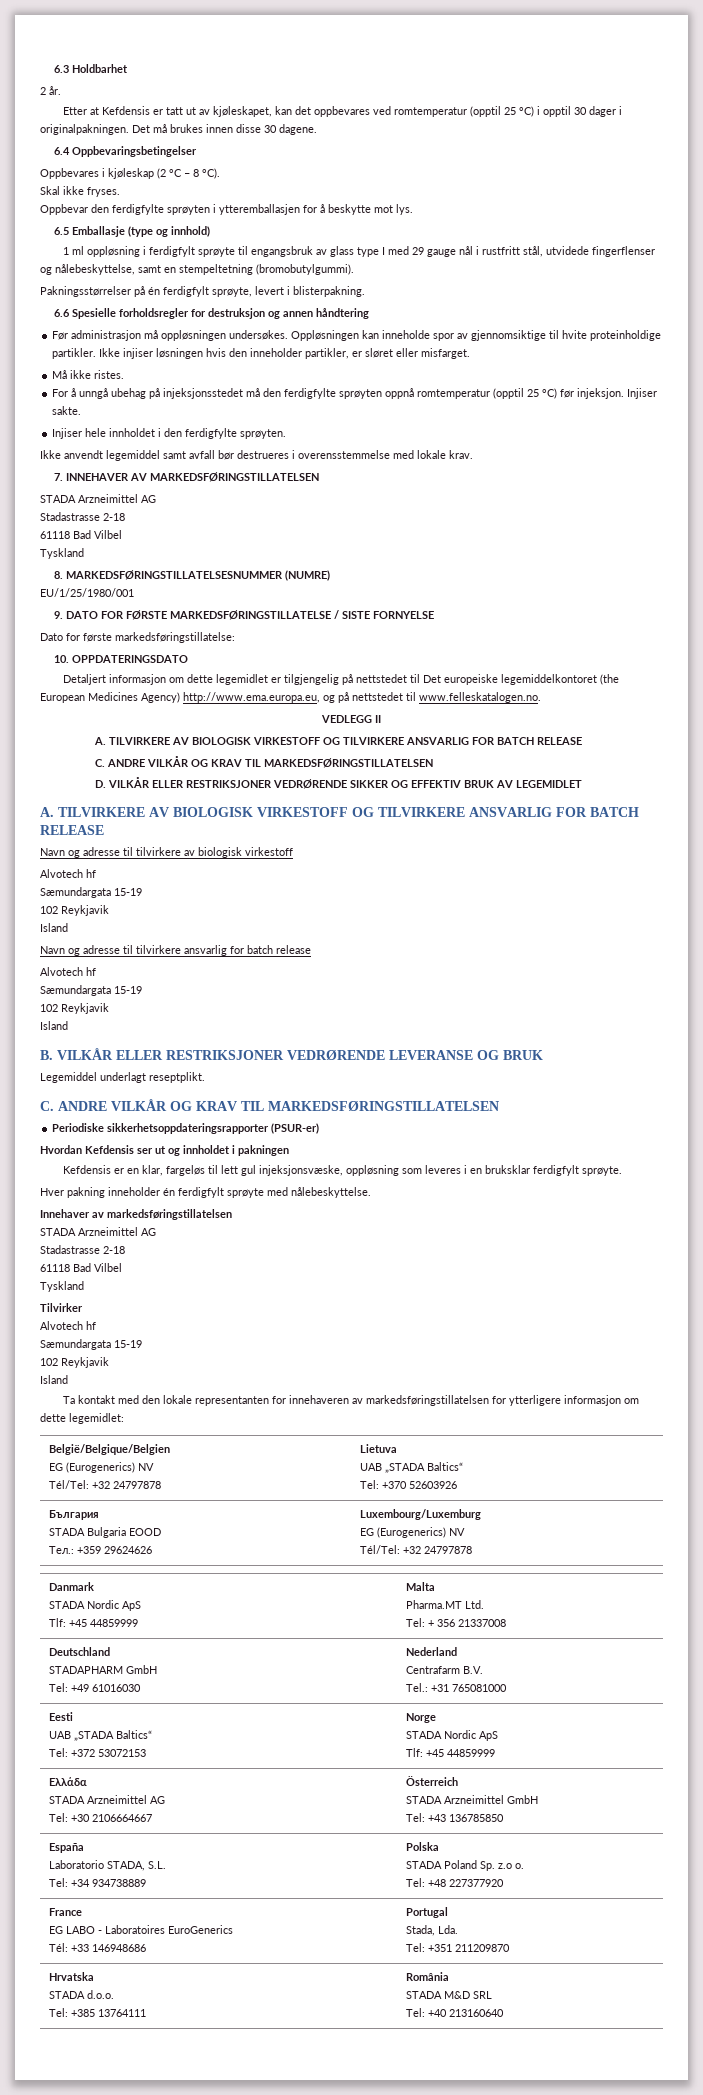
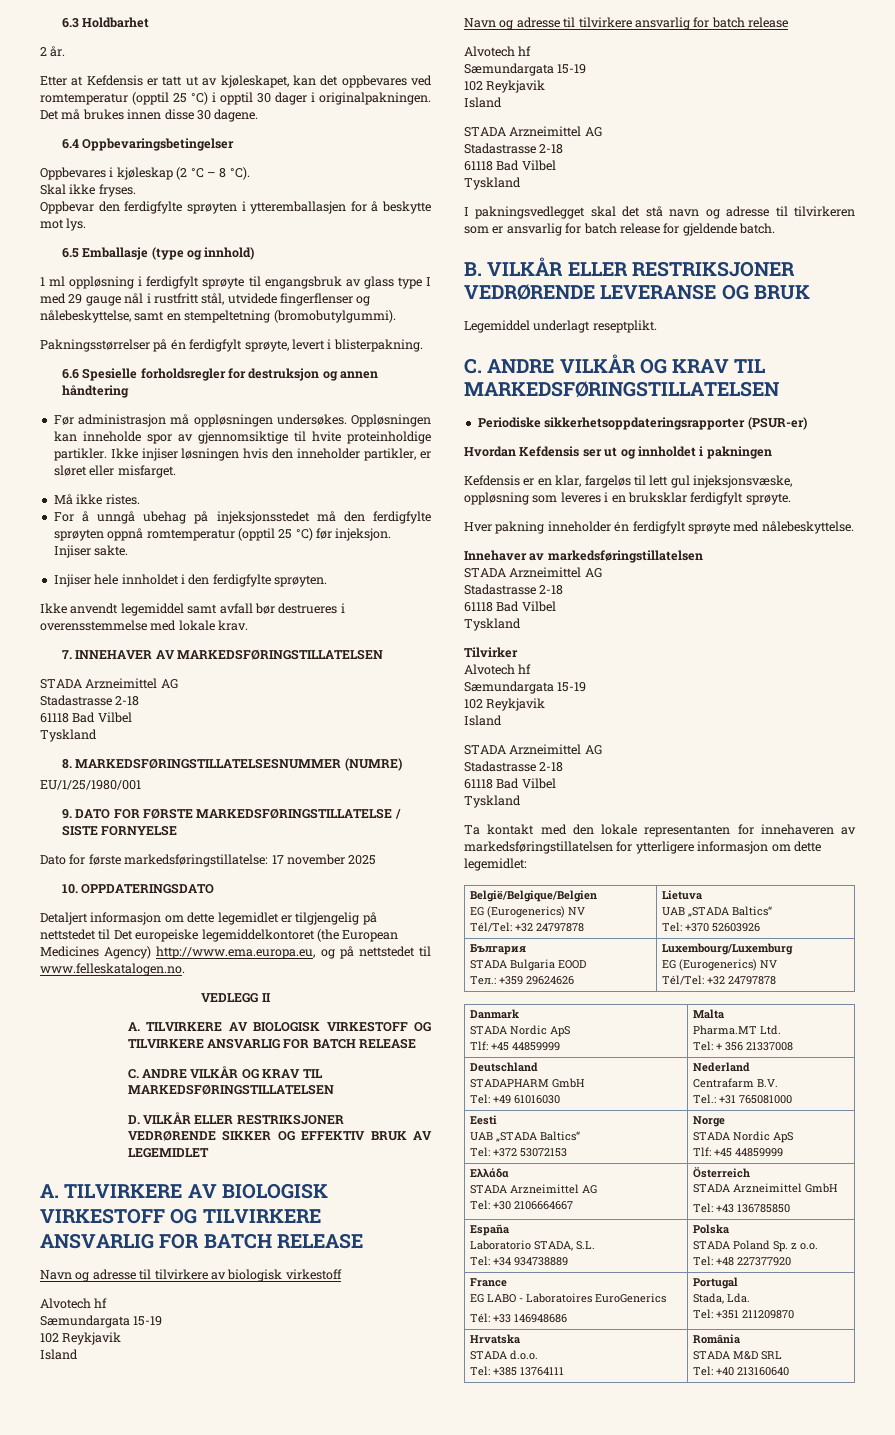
(235, 637) none -> [271,854,377,865] 17 november 2025
(68, 1025) none -> [464,126,602,137] [464,143,564,154] [464,160,556,171] [464,177,521,190] [464,206,855,219] [464,223,775,236] // STADA Arzneimittel AG // Stadastrasse 2-18 // 61118 Bad Vilbel // Tyskland // I pakningsvedlegget skal det stå navn og adresse til tilvirkeren som er ansvarlig for batch release for gjeldende batch.
(68, 1379) none -> [464,744,602,755] [464,761,564,772] [464,778,556,789] [464,795,521,808] // STADA Arzneimittel AG // Stadastrasse 2-18 // 61118 Bad Vilbel // Tyskland
[497,1863,524,1869] z.o o. -> [790,1243,818,1250] z o.o.

